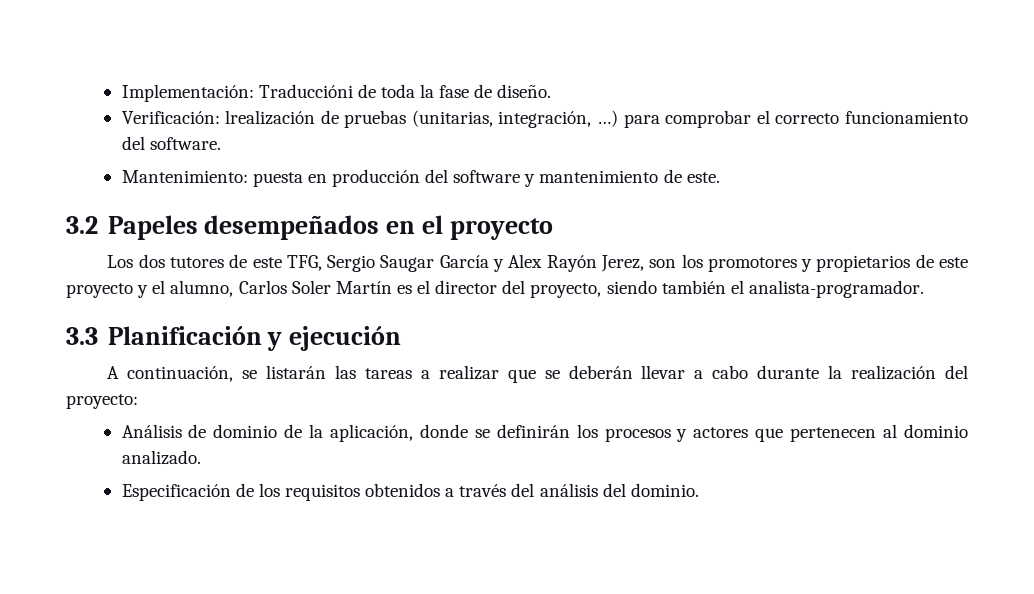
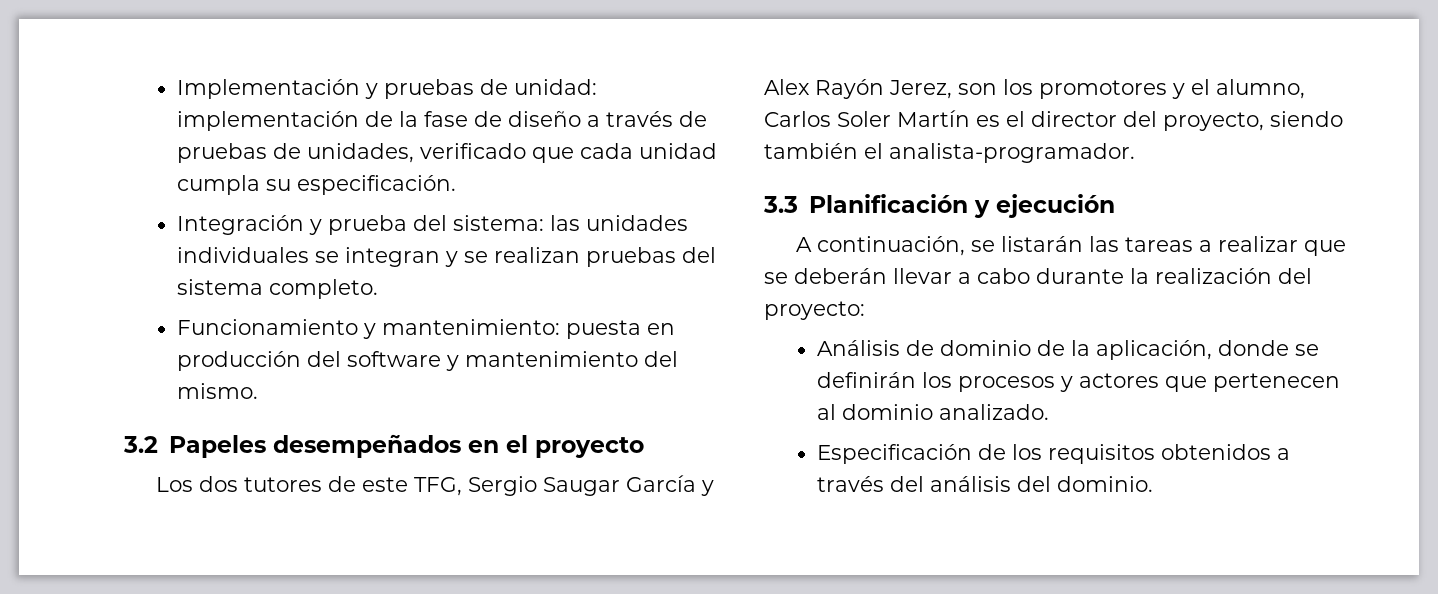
[121,84,552,102] [121,110,969,128] [121,136,221,150] [121,170,248,183] Implementación: Traduccióni de toda la fase de diseño. // Verificación: lrealización de pruebas (unitarias, integración, …) para comprobar el correcto funcionamiento del software. // Mantenimiento: -> [177,79,598,99] [177,111,708,131] [177,143,718,163] [177,175,457,195] [177,215,689,235] [177,247,717,267] [177,279,379,299] [177,319,561,339] Implementación y pruebas de unidad: implementación de la fase de diseño a través de pruebas de unidades, verificado que cada unidad cumpla su especificación. // Integración y prueba del sistema: las unidades individuales se integran y se realizan pruebas del sistema completo. // Funcionamiento y mantenimiento:
[663,169,720,183] de este. -> [644,351,679,367] [177,383,259,399] del mismo.
[816,254,968,272] [66,283,149,298] propietarios de este proyecto y -> (1185, 91) none

